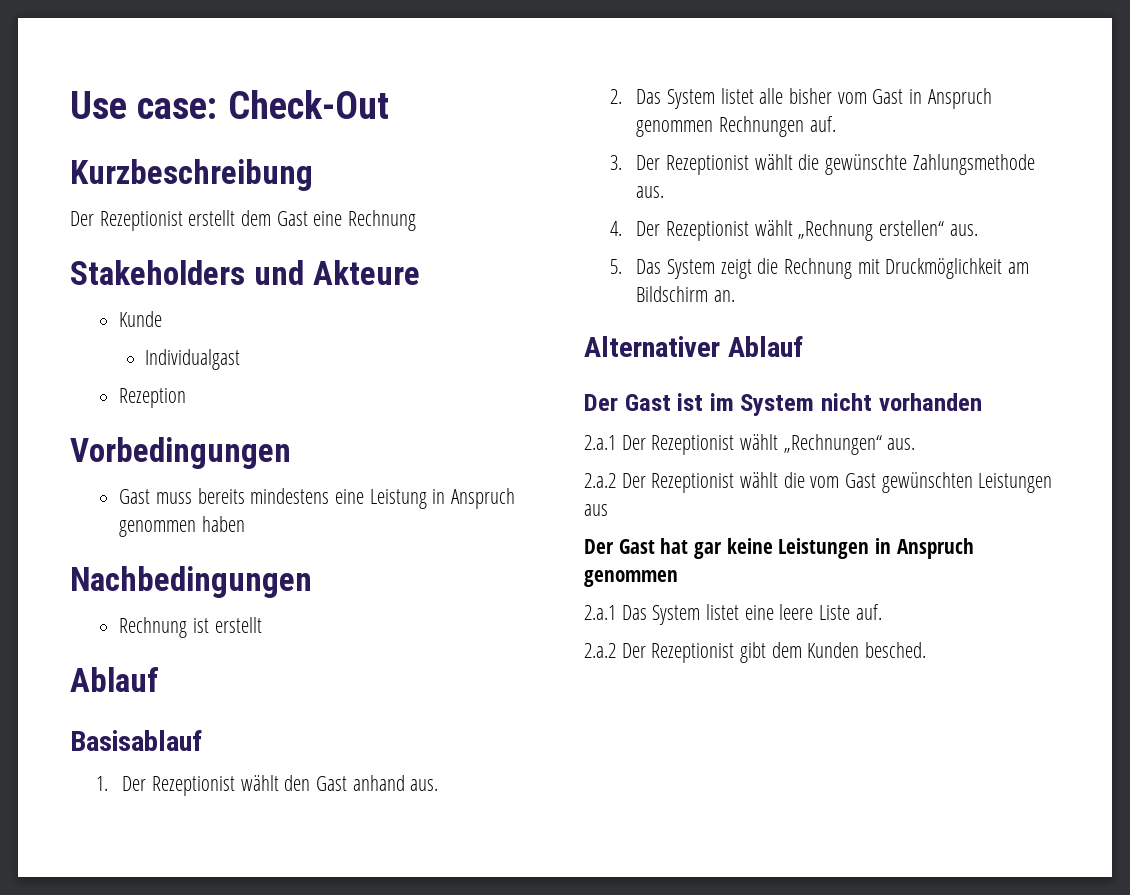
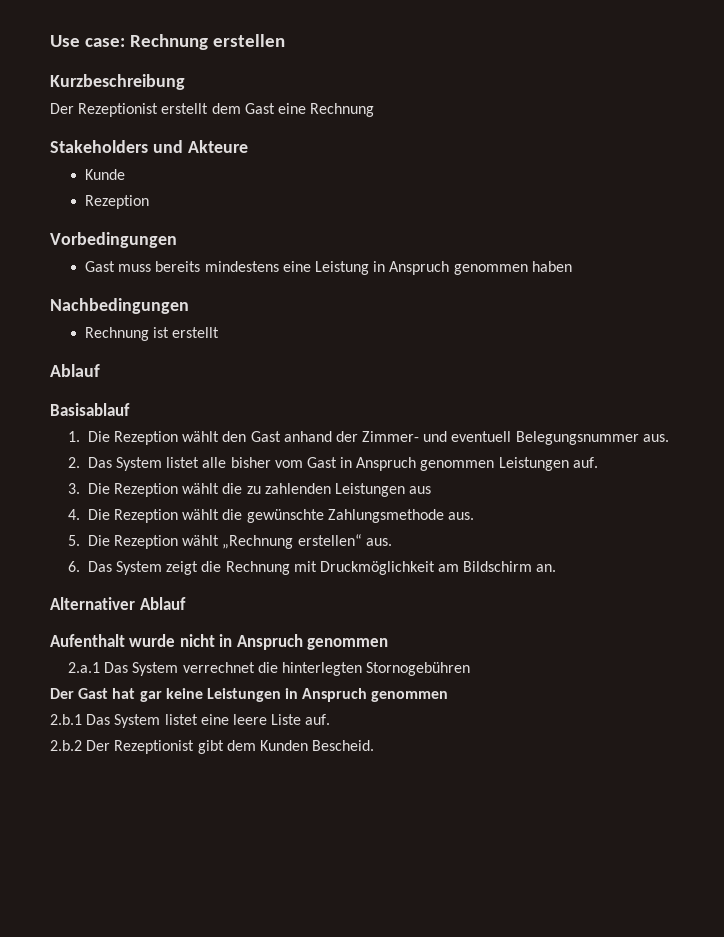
[227,90,389,119] Check-Out -> [130,34,286,50] Rechnung erstellen
[145,349,241,370] // Individualgast -> (126, 174) none
[122,776,236,796] Der Rezeptionist -> [87,431,178,445] Die Rezeption
(405, 783) none -> [335,431,639,445] der Zimmer- und eventuell Belegungsnummer
[719,116,805,137] Rechnungen -> [498,457,569,471] Leistungen
[636,155,750,175] Der Rezeptionist -> [87,483,432,497] [68,509,178,523] Die Rezeption wählt die zu zahlenden Leistungen aus // 4. Die Rezeption
[610,221,750,241] 4. Der Rezeptionist -> [68,535,178,549] 5. Die Rezeption
[610,259,623,274] 5. -> [68,561,81,572] 6.
[584,393,982,416] [584,434,916,455] [584,472,1053,493] [584,504,608,516] Der Gast ist im System nicht vorhanden // 2.a.1 Der Rezeptionist wählt „Rechnungen“ aus. // 2.a.2 Der Rezeptionist wählt die vom Gast gewünschten Leistungen aus -> [50,634,389,650] [68,662,471,676] Aufenthalt wurde nicht in Anspruch genommen // 2.a.1 Das System verrechnet die hinterlegten Stornogebühren
[584,605,616,620] 2.a.1 -> [50,714,82,725] 2.b.1
[584,643,616,658] 2.a.2 -> [50,740,82,751] 2.b.2
[865,642,927,658] besched. -> [312,740,375,751] Bescheid.

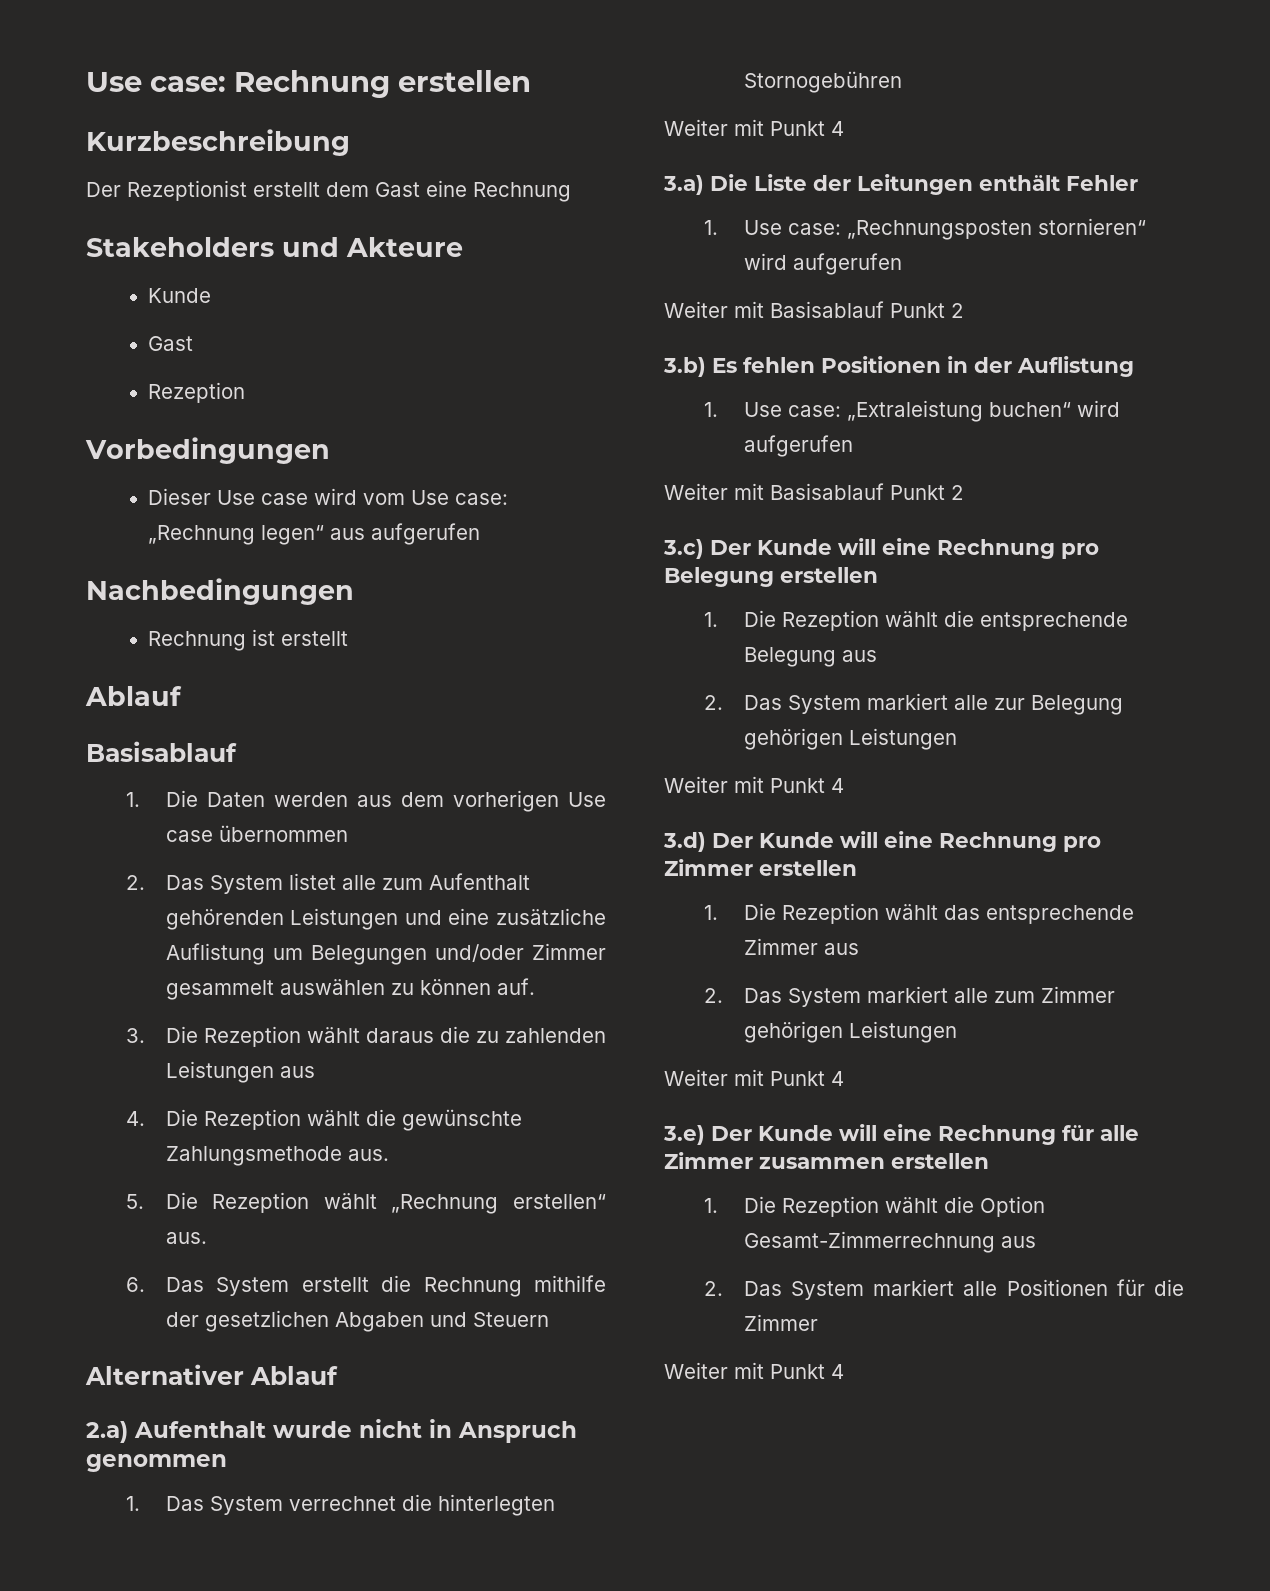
(126, 174) none -> [148,336,194,351] // Gast
[85,261,572,275] Gast muss bereits mindestens eine Leistung in Anspruch genommen haben -> [148,488,509,505] [148,523,481,545] Dieser Use case wird vom Use case: „Rechnung legen“ aus aufgerufen
[113,431,669,445] Rezeption wählt den Gast anhand der Zimmer- und eventuell Belegungsnummer aus. -> [206,790,606,812] [165,825,348,842] Daten werden aus dem vorherigen Use case übernommen
[230,457,569,471] bisher vom Gast in Anspruch genommen Leistungen -> [381,873,530,890] [165,908,606,930] [165,943,606,965] [165,979,491,1000] zum Aufenthalt gehörenden Leistungen und eine zusätzliche Auflistung um Belegungen und/oder Zimmer gesammelt auswählen zu können
(220, 488) none -> [365,1028,434,1043] daraus
[166,561,199,575] zeigt -> [301,1277,369,1292] erstellt
[293,561,557,575] mit Druckmöglichkeit am Bildschirm an. -> [534,1275,606,1292] [165,1310,549,1332] mithilfe der gesetzlichen Abgaben und Steuern
(186, 603) none -> [86,1421,128,1443] 2.a)
[68,662,101,673] 2.a.1 -> [125,1496,140,1511] 1.
[50,688,449,702] [50,714,331,728] [50,740,375,754] Der Gast hat gar keine Leistungen in Anspruch genommen // 2.b.1 Das System listet eine leere Liste auf. // 2.b.2 Der Rezeptionist gibt dem Kunden Bescheid. -> [664,119,844,136] [663,174,1138,195] [703,218,1146,240] [743,253,902,275] [664,301,964,318] [663,356,1134,377] [703,400,1120,422] [743,435,853,457] [664,483,964,500] [663,538,1099,559] [664,567,878,587] [703,610,1128,631] [743,647,877,667] [703,693,1123,715] [743,728,957,750] [664,776,844,793] [663,831,1101,852] [664,859,857,876] [703,903,1134,924] [743,938,859,955] [703,986,1115,1007] [743,1021,957,1043] [664,1069,844,1086] [663,1124,1139,1145] [664,1152,989,1169] [703,1196,1045,1217] [743,1231,1036,1253] [703,1279,1184,1300] [743,1314,818,1331] [664,1362,844,1379] Weiter mit Punkt 4 // 3.a) Die Liste der Leitungen enthält Fehler // 1. Use case: „Rechnungsposten stornieren“ wird aufgerufen // Weiter mit Basisablauf Punkt 2 // 3.b) Es fehlen Positionen in der Auflistung // 1. Use case: „Extraleistung buchen“ wird aufgerufen // Weiter mit Basisablauf Punkt 2 // 3.c) Der Kunde will eine Rechnung pro Belegung erstellen // 1. Die Rezeption wählt die entsprechende Belegung aus // 2. Das System markiert alle zur Belegung gehörigen Leistungen // Weiter mit Punkt 4 // 3.d) Der Kunde will eine Rechnung pro Zimmer erstellen // 1. Die Rezeption wählt das entsprechende Zimmer aus // 2. Das System markiert alle zum Zimmer gehörigen Leistungen // Weiter mit Punkt 4 // 3.e) Der Kunde will eine Rechnung für alle Zimmer zusammen erstellen // 1. Die Rezeption wählt die Option Gesamt-Zimmerrechnung aus // 2. Das System markiert alle Positionen für die Zimmer // Weiter mit Punkt 4

